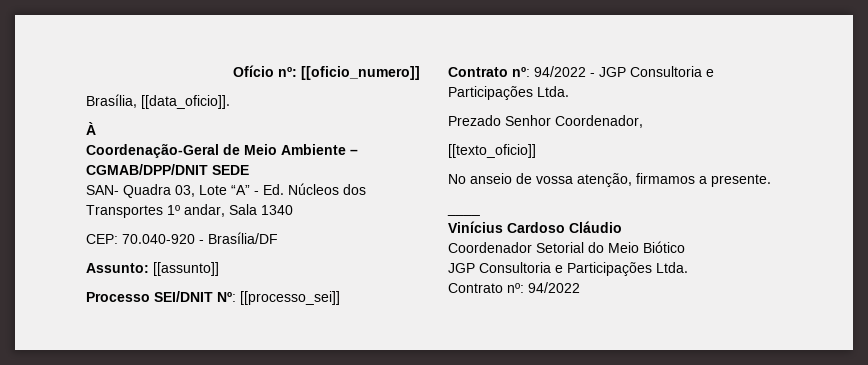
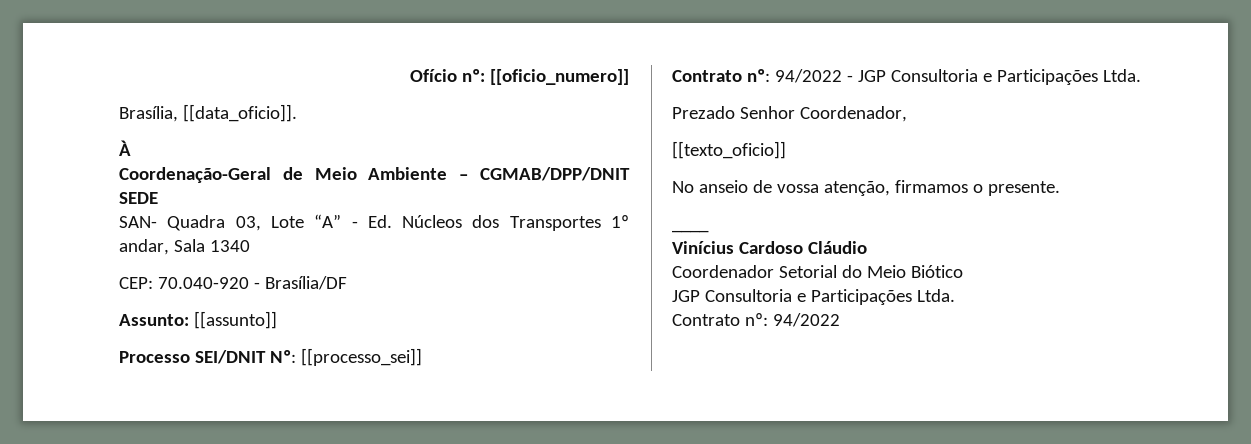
[699,176,707,184] a -> [972,184,983,193] o

